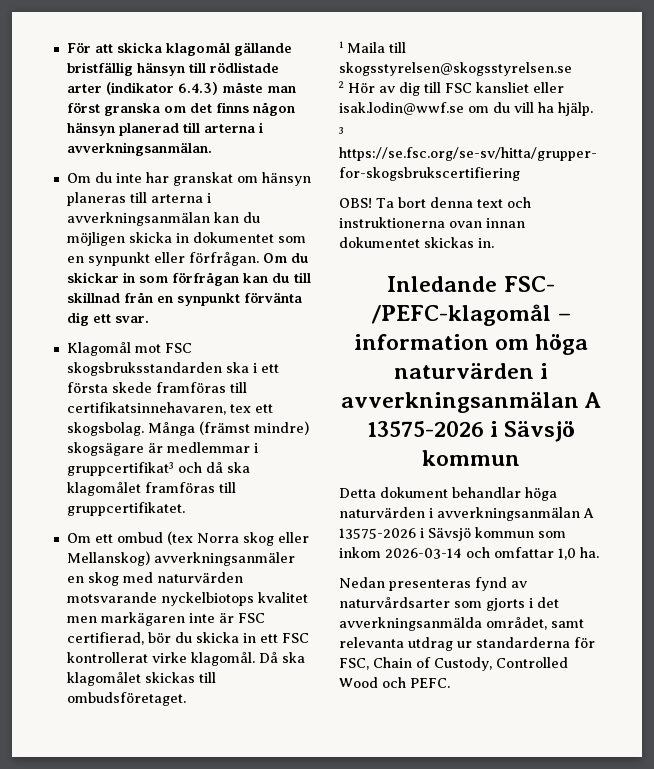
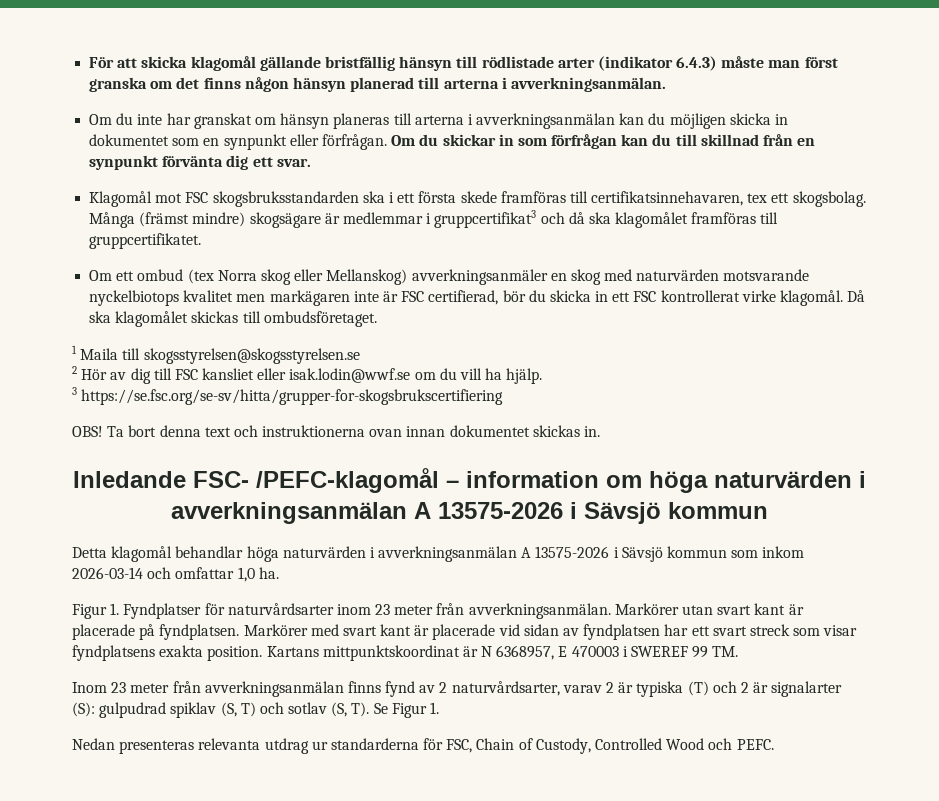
[380,487,448,498] dokument -> [111,546,173,562] klagomål
[339,577,527,591] [339,597,559,611] [339,617,584,631] Nedan presenteras fynd av naturvårdsarter som gjorts i det avverkningsanmälda området, samt -> [72,603,804,619] [72,624,858,640] [72,645,739,661] [72,681,843,697] [72,702,440,718] [72,738,195,754] Figur 1. Fyndplatser för naturvårdsarter inom 23 meter från avverkningsanmälan. Markörer utan svart kant är placerade på fyndplatsen. Markörer med svart kant är placerade vid sidan av fyndplatsen har ett svart streck som visar fyndplatsens exakta position. Kartans mittpunktskoordinat är N 6368957, E 470003 i SWEREF 99 TM. // Inom 23 meter från avverkningsanmälan finns fynd av 2 naturvårdsarter, varav 2 är typiska (T) och 2 är signalarter (S): gulpudrad spiklav (S, T) och sotlav (S, T). Se Figur 1. // Nedan presenteras

